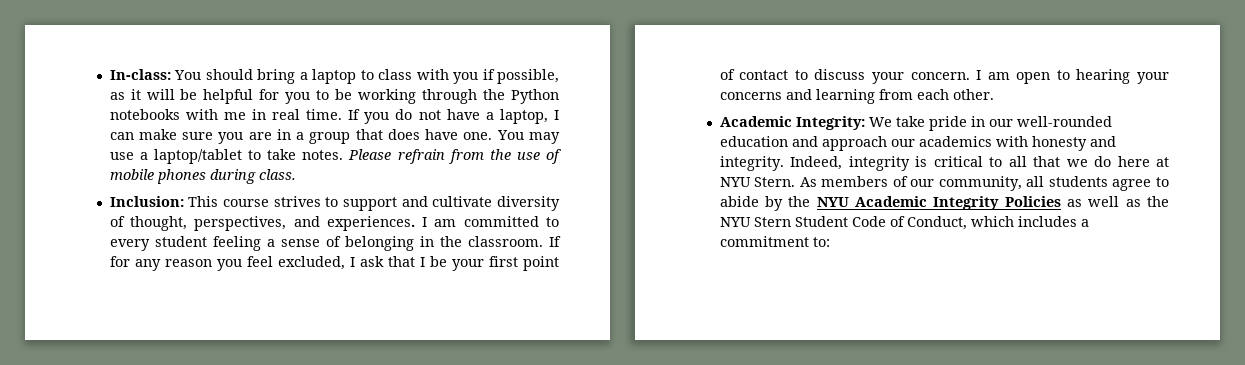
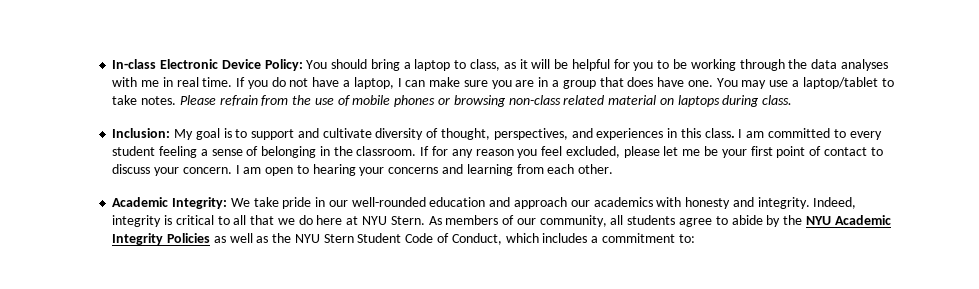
[109,69,171,80] In-class: -> [112,59,303,71] In-class Electronic Device Policy:
[378,69,559,84] class with you if possible, -> [469,59,500,71] class,
[511,89,560,104] [109,109,180,120] Python notebooks -> [811,59,888,71] data analyses
(206, 176) none -> [437,95,720,107] or browsing non-class related material on laptops
[188,196,321,207] This course strives -> [173,128,232,140] My goal is
[326,216,415,231] experiences. -> [596,128,735,140] experiences in this class.
[349,256,425,267] I ask that I -> [623,146,701,158] please let me

